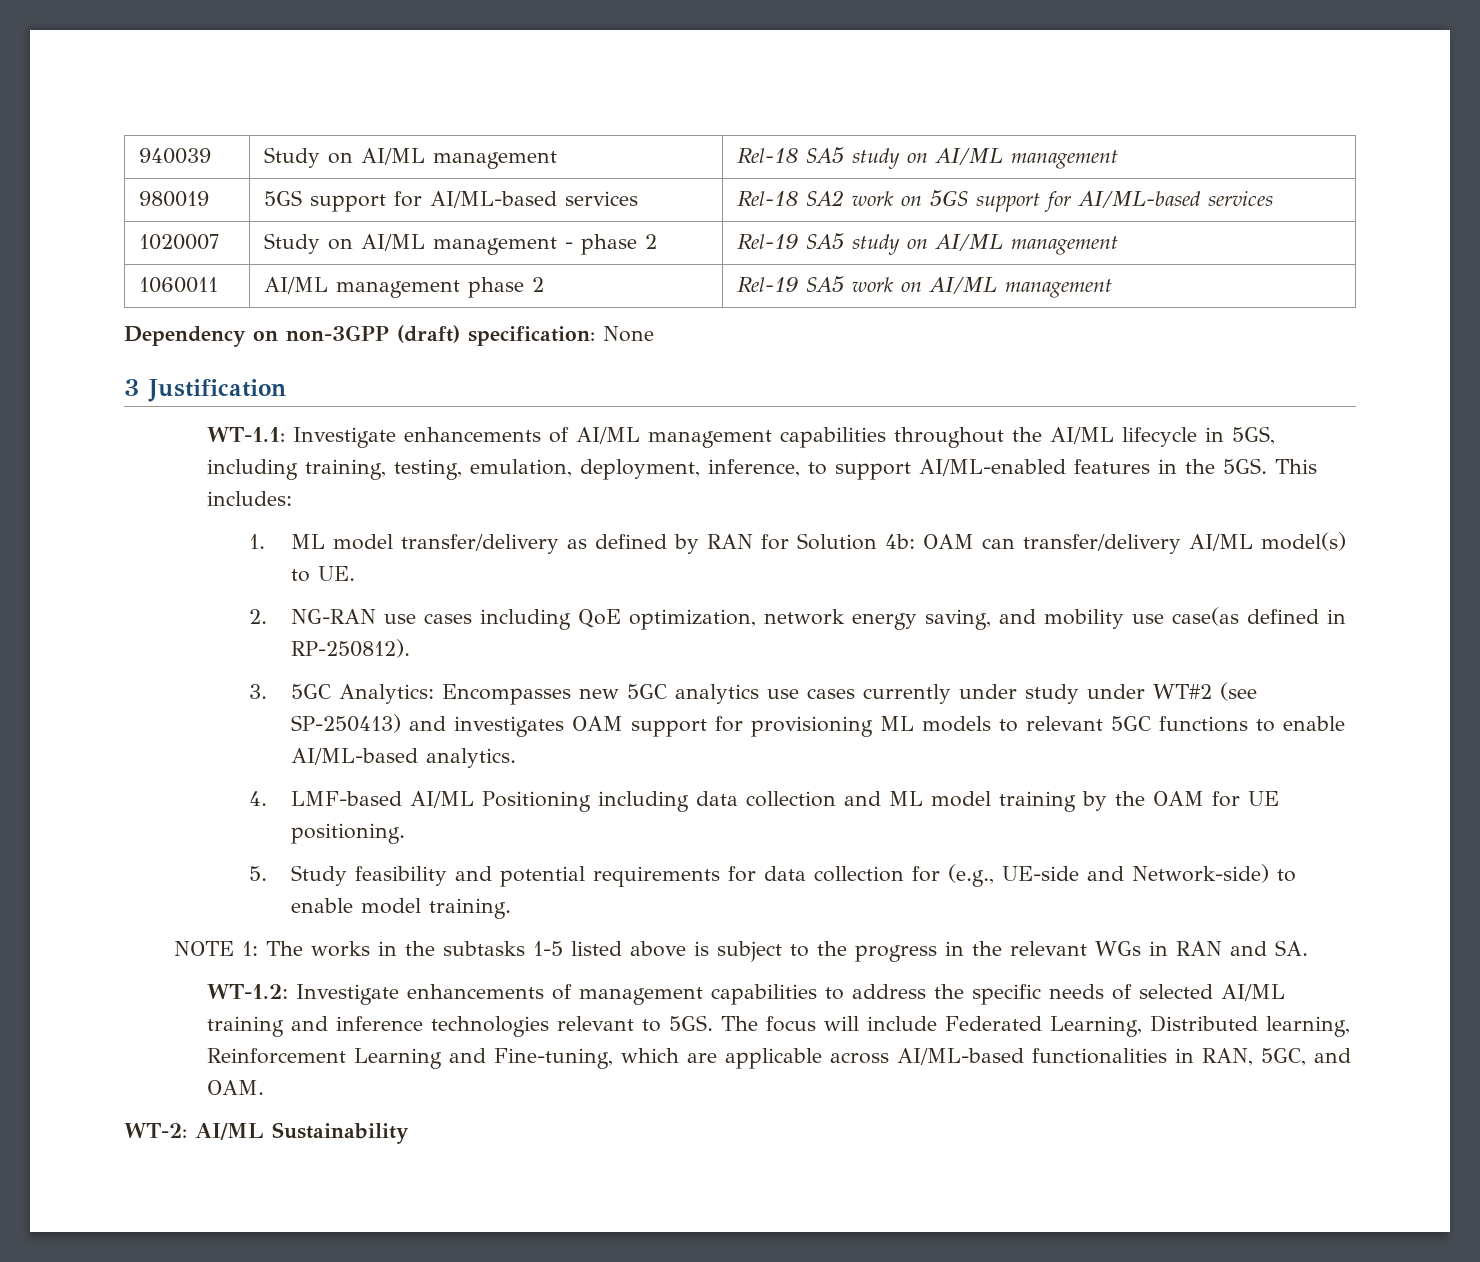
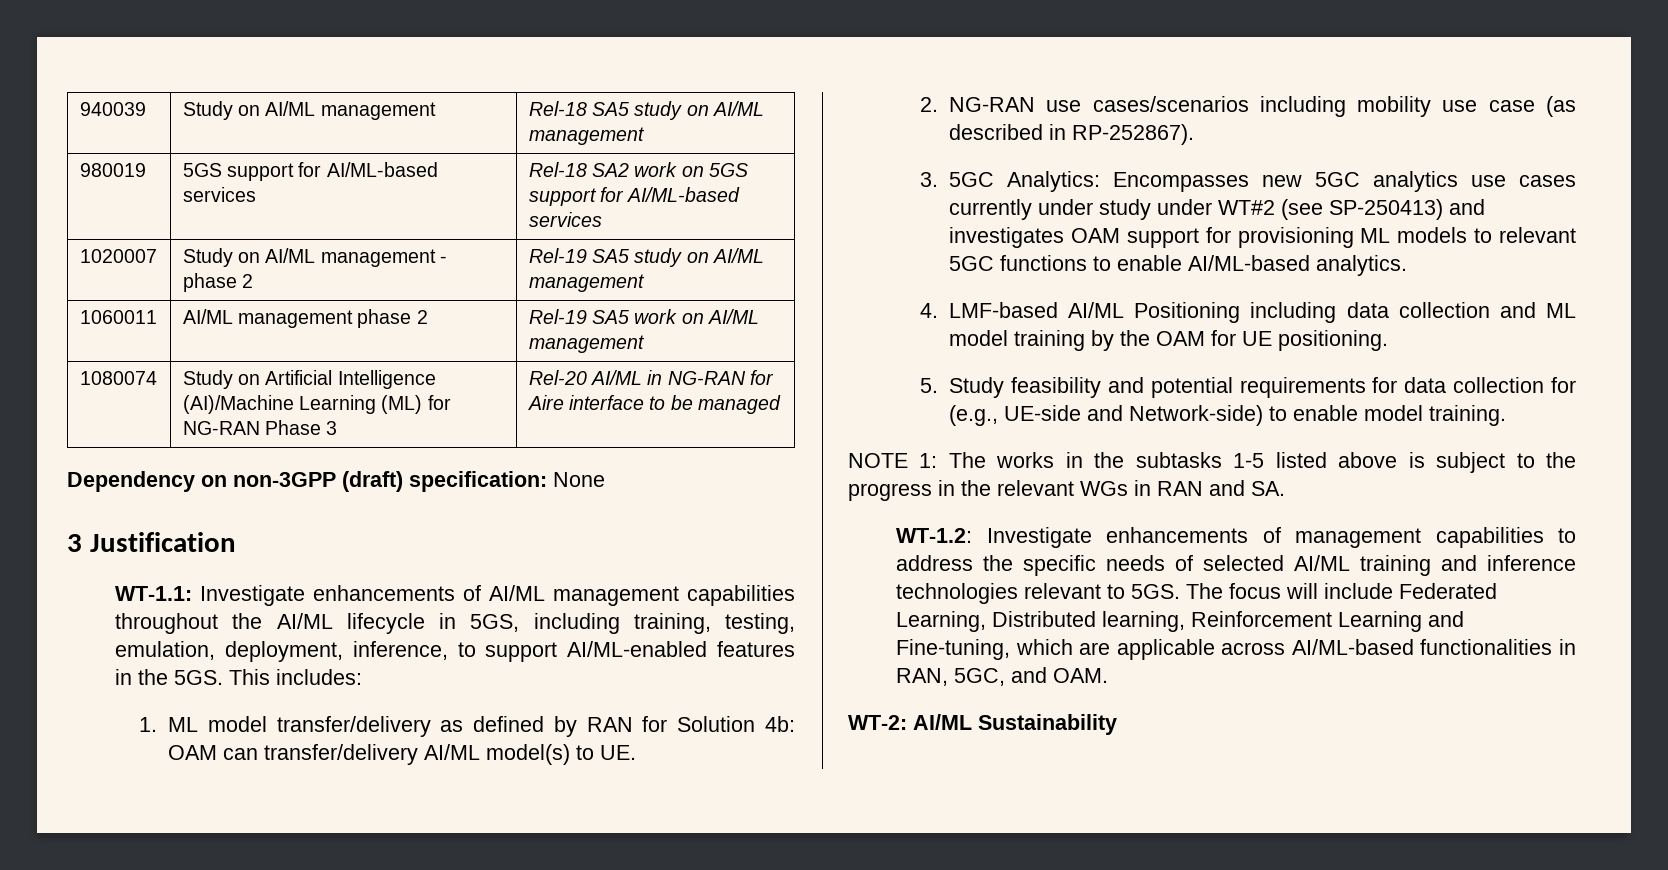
(1113, 288) none -> [79,371,157,385] [182,370,436,389] [182,395,451,414] [182,420,338,435] [528,370,775,385] [527,395,782,414] // 1080074 | Study on Artificial Intelligence (AI)/Machine Learning (ML) for NG-RAN Phase 3 | Rel-20 AI/ML in NG-RAN for Aire interface to be managed
[423,607,1346,630] [290,639,410,658] cases including QoE optimization, network energy saving, and mobility use case(as defined in RP-250812). -> [1092,96,1576,117] [949,124,1195,145] cases/scenarios including mobility use case (as described in RP-252867).

